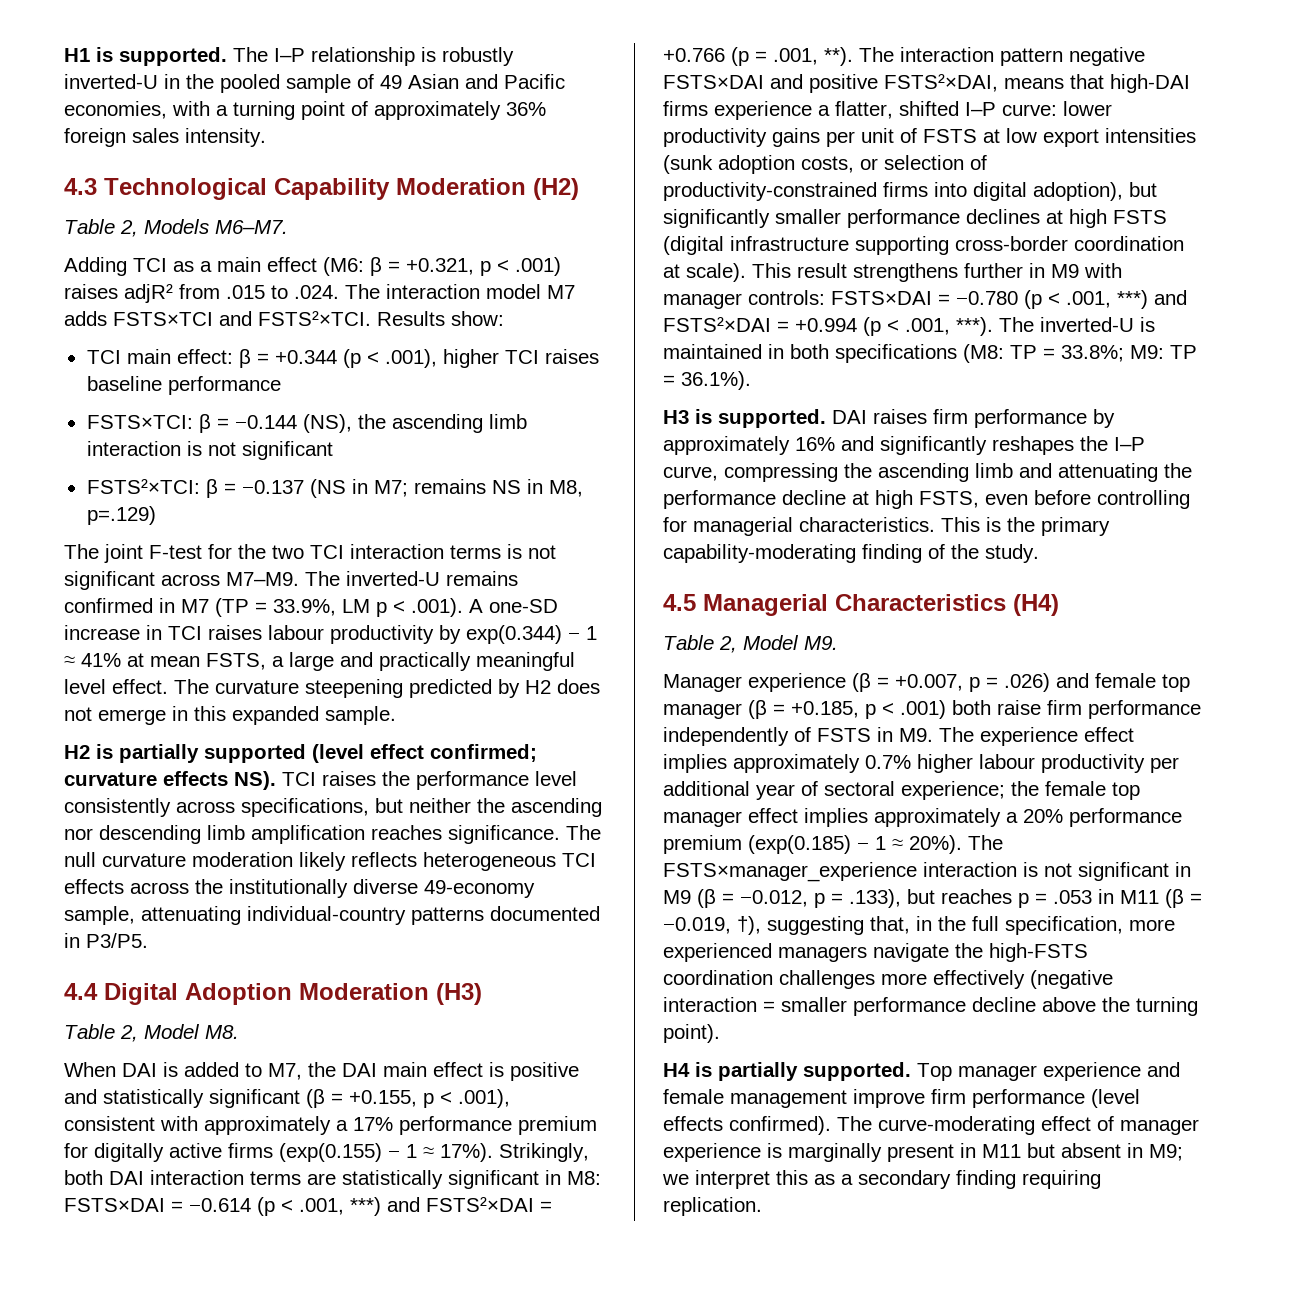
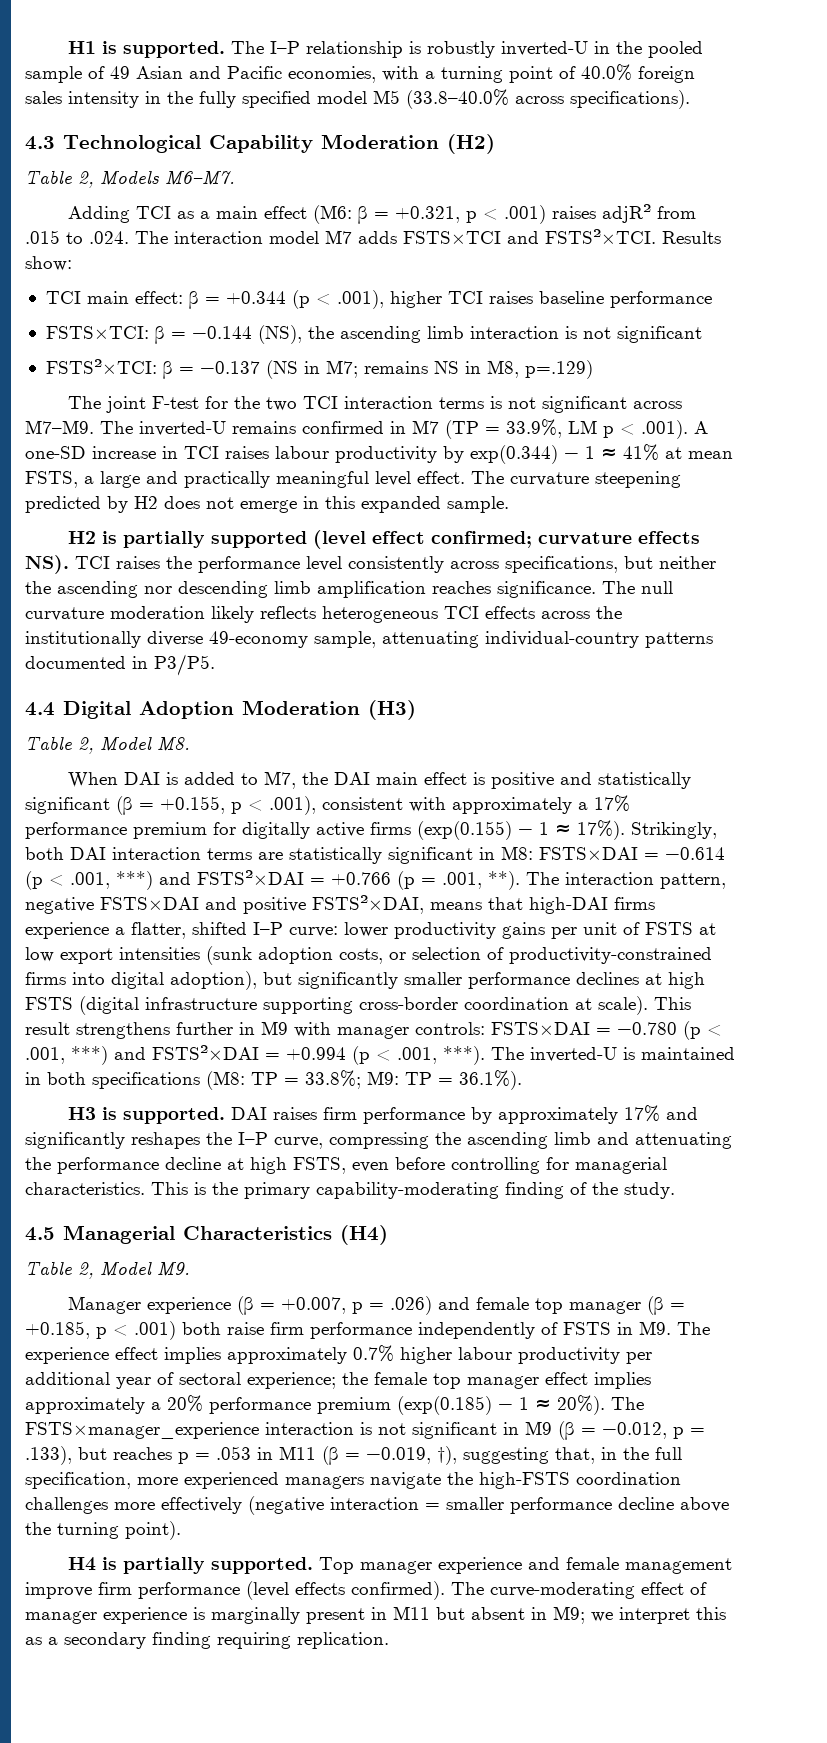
[374,101,546,120] [64,128,266,147] approximately 36% foreign sales intensity. -> [581,64,695,83] [25,89,690,109] 40.0% foreign sales intensity in the fully specified model M5 (33.8–40.0% across specifications).
[1000,48,1063,66] pattern -> [660,873,726,889] pattern,
[795,437,835,451] 16% -> [624,1105,661,1122] 17%

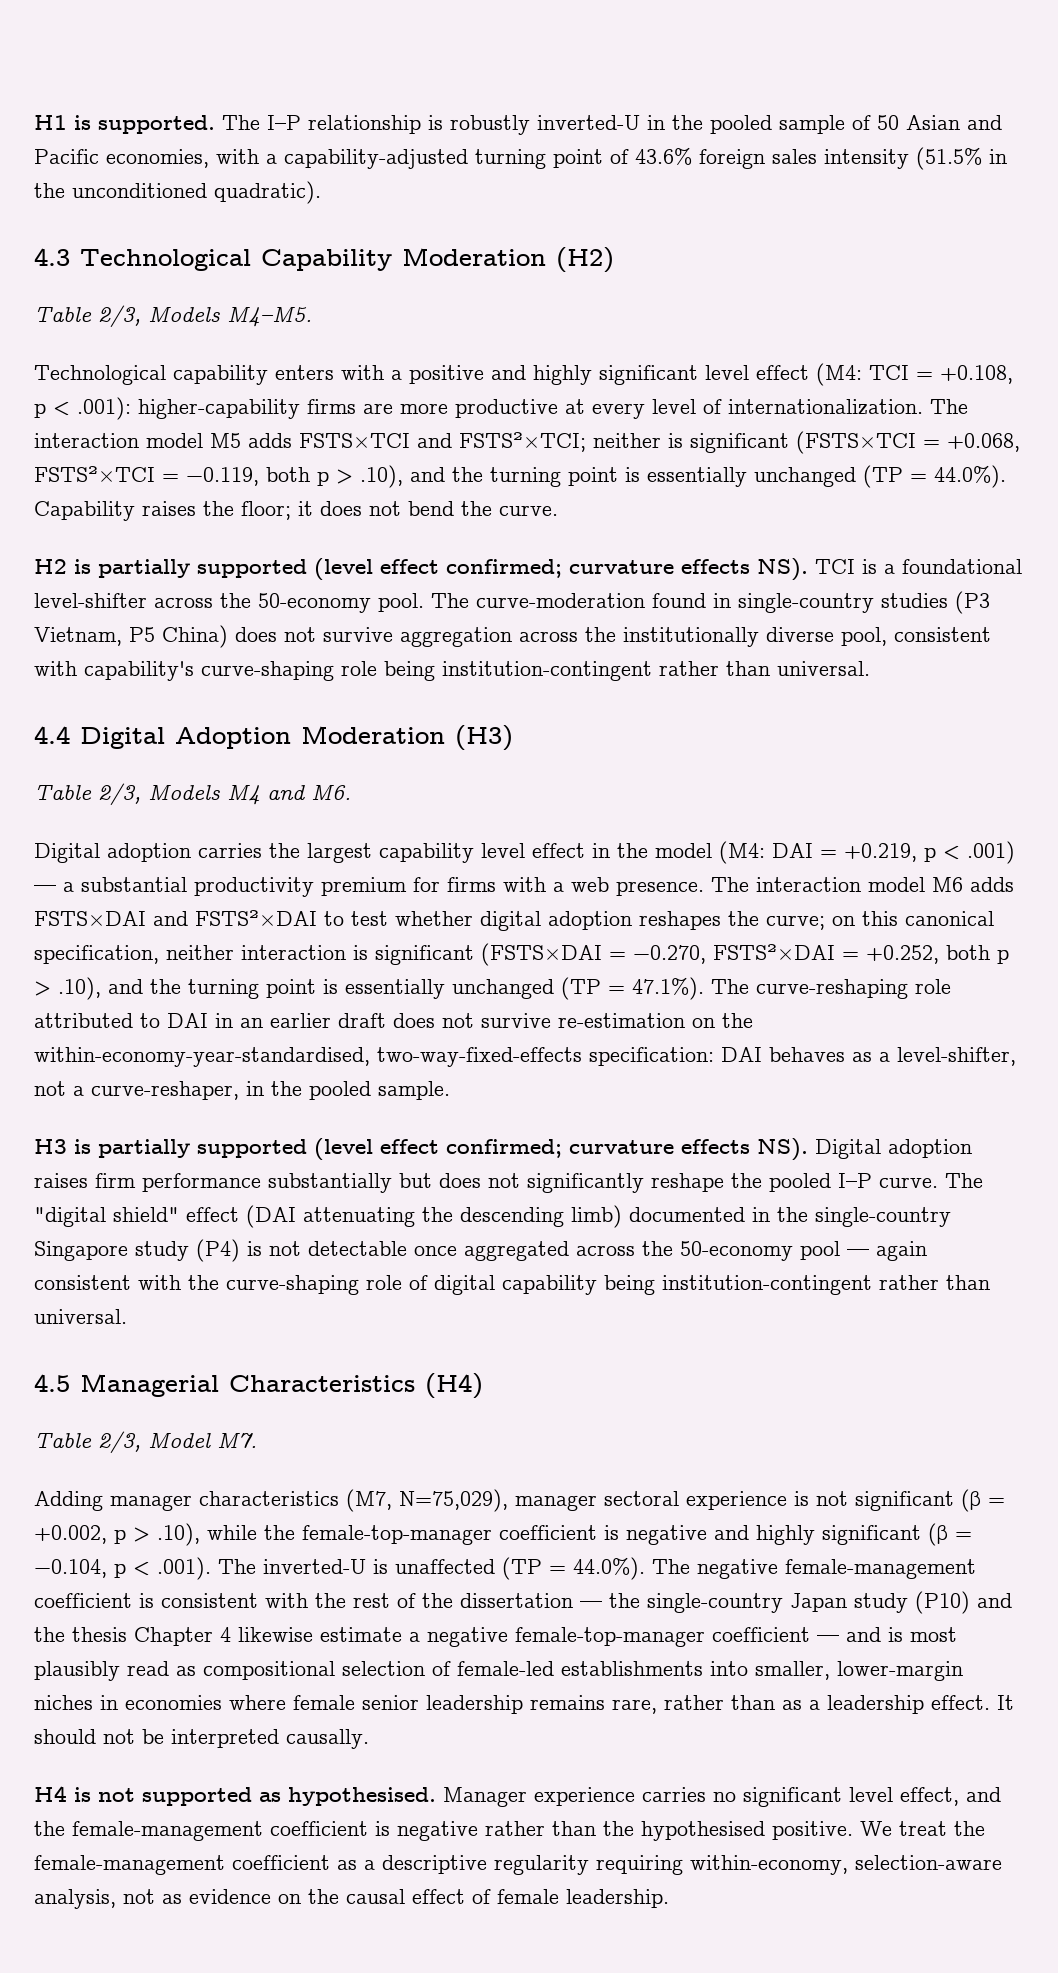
[110,66,130,79] 49 -> [877,115,899,130] 50
(435, 75) none -> [284,149,468,169] capability-adjusted
[581,64,632,81] 40.0% -> [635,147,692,165] 43.6%
[145,89,690,109] in the fully specified model M5 (33.8–40.0% across specifications). -> [916,147,1007,170] [34,181,321,204] (51.5% in the unconditioned quadratic).
[78,170,235,188] [68,204,697,224] [25,230,352,244] 2, Models M6–M7. // Adding TCI as a main effect (M6: β = +0.321, p < .001) raises adjR² from .015 to .024. The interaction model M7 -> [98,305,312,327] [34,363,1013,386] [34,397,968,420] [34,433,241,448] 2/3, Models M4–M5. // Technological capability enters with a positive and highly significant level effect (M4: TCI = +0.108, p < .001): higher-capability firms are more productive at every level of internationalization. The interaction model M5
[545,229,721,244] [25,256,72,271] [45,290,712,309] [45,325,702,344] [45,359,593,379] [68,396,683,413] [25,419,708,439] [25,444,733,464] [25,471,681,488] [25,496,509,513] FSTS²×TCI. Results show: // TCI main effect: β = +0.344 (p < .001), higher TCI raises baseline performance // FSTS×TCI: β = −0.144 (NS), the ascending limb interaction is not significant // FSTS²×TCI: β = −0.137 (NS in M7; remains NS in M8, p=.129) // The joint F-test for the two TCI interaction terms is not significant across M7–M9. The inverted-U remains confirmed in M7 (TP = 33.9%, LM p < .001). A one-SD increase in TCI raises labour productivity by exp(0.344) − 1 ≈ 41% at mean FSTS, a large and practically meaningful level effect. The curvature steepening predicted by H2 does not emerge in this expanded sample. -> [459,431,1020,454] [34,465,1006,488] [34,501,558,521] FSTS²×TCI; neither is significant (FSTS×TCI = +0.068, FSTS²×TCI = −0.119, both p > .10), and the turning point is essentially unchanged (TP = 44.0%). Capability raises the floor; it does not bend the curve.
[116,556,716,573] [25,581,673,598] [25,606,622,623] [25,631,713,648] [25,654,215,676] raises the performance level consistently across specifications, but neither the ascending nor descending limb amplification reaches significance. The null curvature moderation likely reflects heterogeneous TCI effects across the institutionally diverse 49-economy sample, attenuating individual-country patterns documented in P3/P5. -> [862,559,1022,574] [34,591,990,614] [34,625,991,648] [34,661,870,681] is a foundational level-shifter across the 50-economy pool. The curve-moderation found in single-country studies (P3 Vietnam, P5 China) does not survive aggregation across the institutionally diverse pool, consistent with capability's curve-shaping role being institution-contingent rather than universal.
[78,736,190,754] [68,771,692,789] [25,795,630,815] [25,820,717,840] [25,846,725,864] [25,870,726,890] [25,895,655,914] [25,922,716,939] [25,946,712,965] [25,971,705,990] [25,996,691,1015] [25,1021,722,1040] [25,1045,735,1065] [25,1070,522,1090] [68,1105,699,1124] [25,1132,732,1149] [25,1157,667,1174] [25,1182,675,1199] 2, Model M8. // When DAI is added to M7, the DAI main effect is positive and statistically significant (β = +0.155, p < .001), consistent with approximately a 17% performance premium for digitally active firms (exp(0.155) − 1 ≈ 17%). Strikingly, both DAI interaction terms are statistically significant in M8: FSTS×DAI = −0.614 (p < .001, ***) and FSTS²×DAI = +0.766 (p = .001, **). The interaction pattern, negative FSTS×DAI and positive FSTS²×DAI, means that high-DAI firms experience a flatter, shifted I–P curve: lower productivity gains per unit of FSTS at low export intensities (sunk adoption costs, or selection of productivity-constrained firms into digital adoption), but significantly smaller performance declines at high FSTS (digital infrastructure supporting cross-border coordination at scale). This result strengthens further in M9 with manager controls: FSTS×DAI = −0.780 (p < .001, ***) and FSTS²×DAI = +0.994 (p < .001, ***). The inverted-U is maintained in both specifications (M8: TP = 33.8%; M9: TP = 36.1%). // H3 is supported. DAI raises firm performance by approximately 17% and significantly reshapes the I–P curve, compressing the ascending limb and attenuating the performance decline at high FSTS, even before controlling for managerial characteristics. This is the primary capability-moderating finding of the study. -> [98,783,351,805] [34,841,1015,864] [34,877,1014,897] [34,910,994,931] [34,943,1009,966] [34,977,951,1000] [34,1013,753,1028] [34,1047,1016,1067] [34,1081,450,1100] [34,1138,972,1161] [34,1173,983,1193] [34,1205,951,1228] [34,1239,927,1262] [34,1275,990,1295] [34,1309,127,1324] 2/3, Models M4 and M6. // Digital adoption carries the largest capability level effect in the model (M4: DAI = +0.219, p < .001) — a substantial productivity premium for firms with a web presence. The interaction model M6 adds FSTS×DAI and FSTS²×DAI to test whether digital adoption reshapes the curve; on this canonical specification, neither interaction is significant (FSTS×DAI = −0.270, FSTS²×DAI = +0.252, both p > .10), and the turning point is essentially unchanged (TP = 47.1%). The curve-reshaping role attributed to DAI in an earlier draft does not survive re-estimation on the within-economy-year-standardised, two-way-fixed-effects specification: DAI behaves as a level-shifter, not a curve-reshaper, in the pooled sample. // H3 is partially supported (level effect confirmed; curvature effects NS). Digital adoption raises firm performance substantially but does not significantly reshape the pooled I–P curve. The "digital shield" effect (DAI attenuating the descending limb) documented in the single-country Singapore study (P4) is not detectable once aggregated across the 50-economy pool — again consistent with the curve-shaping role of digital capability being institution-contingent rather than universal.
[78,1261,190,1279] [68,1296,686,1315] [25,1321,710,1340] [25,1345,652,1364] [25,1372,651,1389] [25,1395,644,1415] [25,1421,705,1440] [25,1446,682,1465] [25,1472,681,1489] [25,1496,729,1515] [25,1521,181,1540] [68,1557,733,1574] [25,1581,707,1600] [25,1606,726,1624] [25,1632,389,1649] 2, Model M9. // Manager experience (β = +0.007, p = .026) and female top manager (β = +0.185, p < .001) both raise firm performance independently of FSTS in M9. The experience effect implies approximately 0.7% higher labour productivity per additional year of sectoral experience; the female top manager effect implies approximately a 20% performance premium (exp(0.185) − 1 ≈ 20%). The FSTS×manager_experience interaction is not significant in M9 (β = −0.012, p = .133), but reaches p = .053 in M11 (β = −0.019, †), suggesting that, in the full specification, more experienced managers navigate the high-FSTS coordination challenges more effectively (negative interaction = smaller performance decline above the turning point). // H4 is partially supported. Top manager experience and female management improve firm performance (level effects confirmed). The curve-moderating effect of manager experience is marginally present in M11 but absent in M9; we interpret this as a secondary finding requiring replication. -> [98,1431,257,1453] [34,1489,1005,1512] [34,1523,972,1546] [34,1557,976,1580] [34,1591,1012,1614] [34,1627,957,1647] [34,1661,963,1681] [34,1695,1014,1714] [34,1729,369,1749] [34,1786,1001,1807] [34,1821,985,1841] [34,1855,1002,1875] [34,1889,669,1909] 2/3, Model M7. // Adding manager characteristics (M7, N=75,029), manager sectoral experience is not significant (β = +0.002, p > .10), while the female-top-manager coefficient is negative and highly significant (β = −0.104, p < .001). The inverted-U is unaffected (TP = 44.0%). The negative female-management coefficient is consistent with the rest of the dissertation — the single-country Japan study (P10) and the thesis Chapter 4 likewise estimate a negative female-top-manager coefficient — and is most plausibly read as compositional selection of female-led establishments into smaller, lower-margin niches in economies where female senior leadership remains rare, rather than as a leadership effect. It should not be interpreted causally. // H4 is not supported as hypothesised. Manager experience carries no significant level effect, and the female-management coefficient is negative rather than the hypothesised positive. We treat the female-management coefficient as a descriptive regularity requiring within-economy, selection-aware analysis, not as evidence on the causal effect of female leadership.

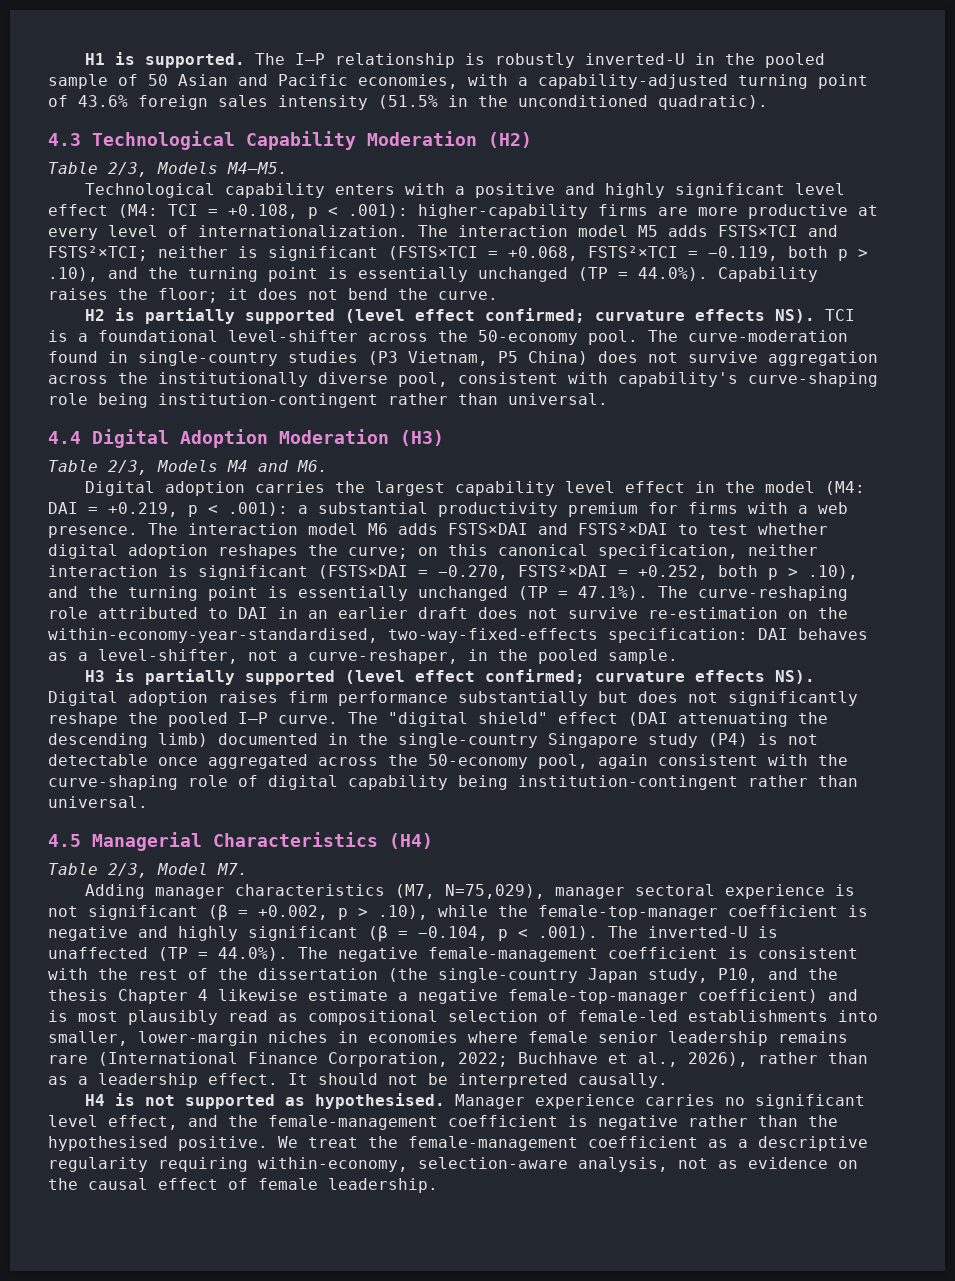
[967,841,1015,864] [34,885,56,892] .001) — -> [228,502,288,516] .001):
[800,1241,869,1260] pool — -> [538,754,588,769] pool,
[580,1591,970,1614] — the single-country Japan study (P10) -> [388,968,758,983] (the single-country Japan study, P10,
[712,1627,839,1642] coefficient — -> [698,989,818,1003] coefficient)
[612,1699,657,1714] rare, -> [48,1052,748,1067] rare (International Finance Corporation, 2022; Buchhave et al., 2026),

